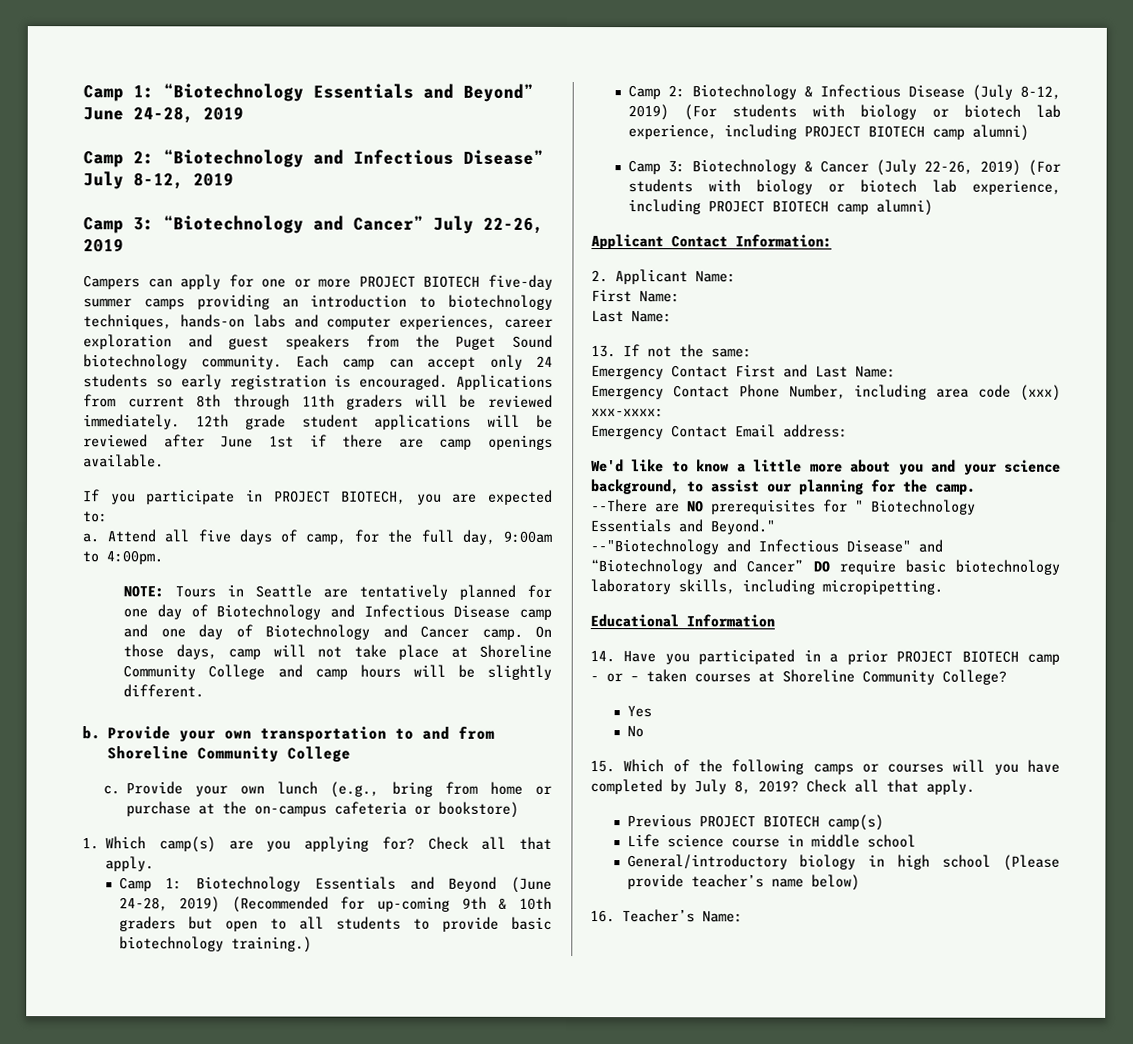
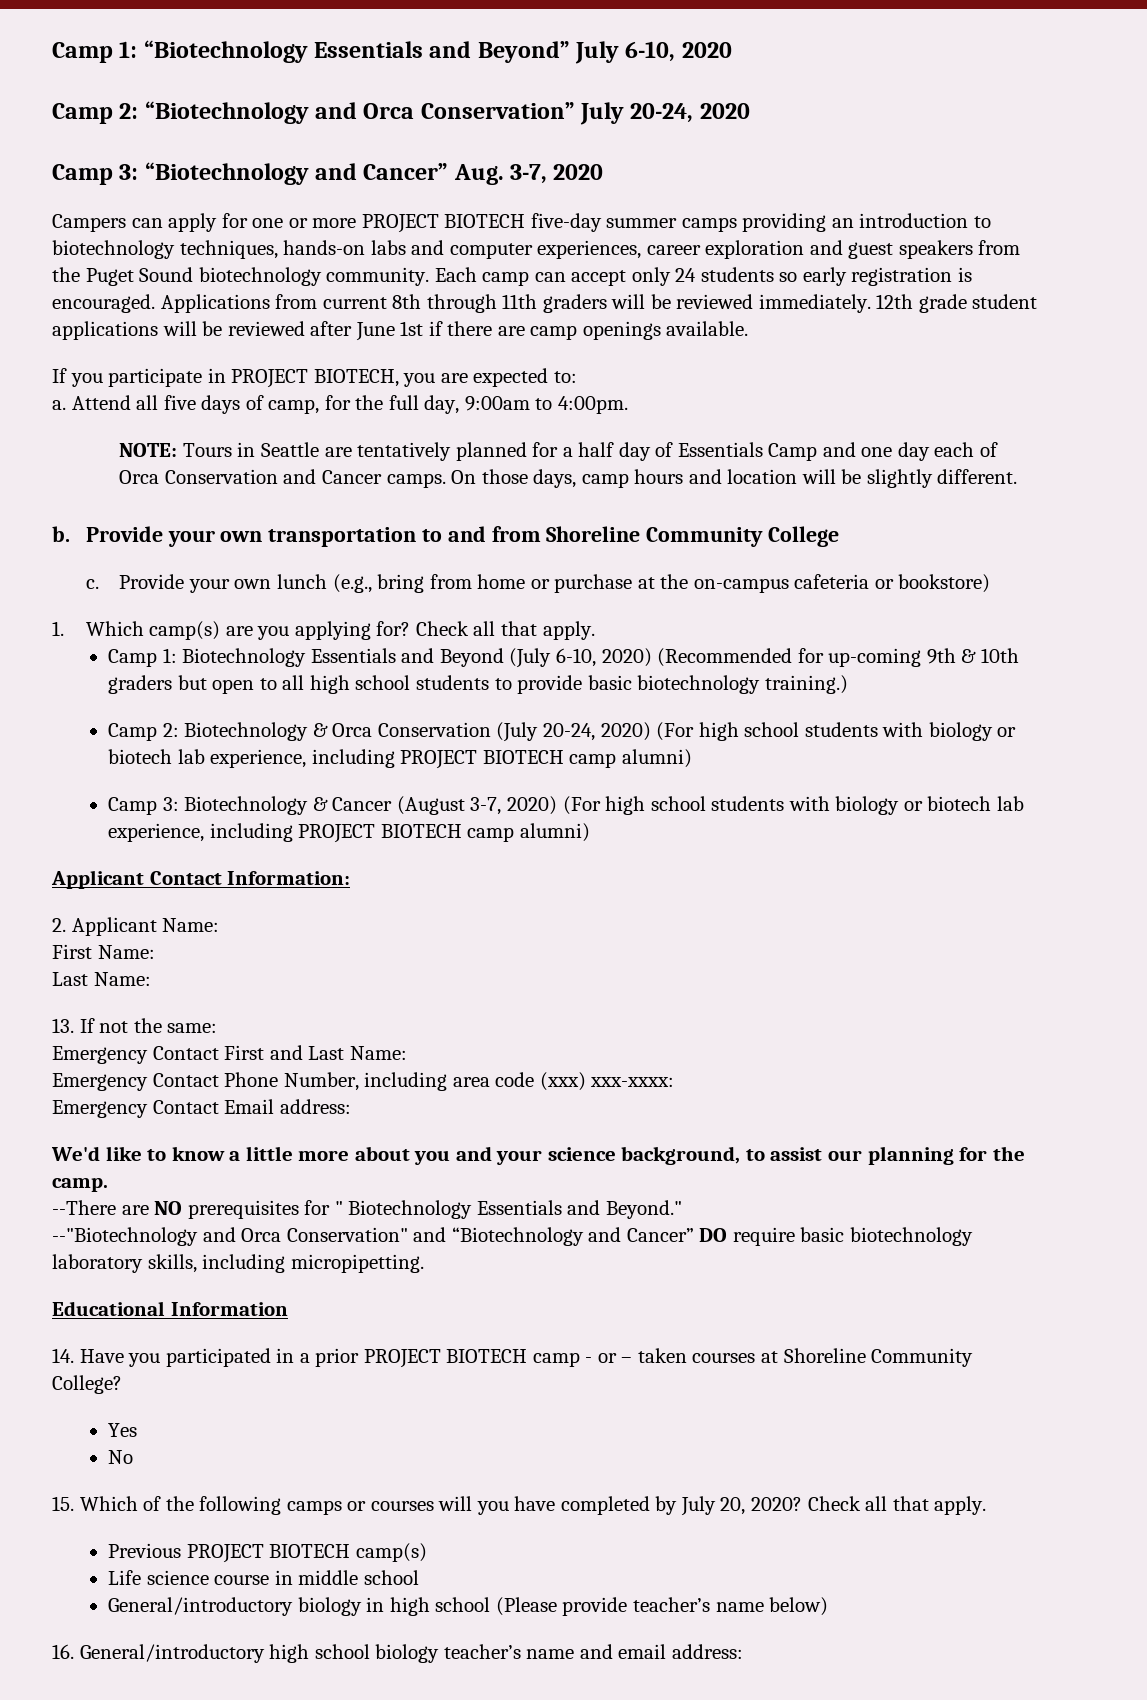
[83,106,244,124] June 24-28, 2019 -> [575,41,732,64] July 6-10, 2020
[353,149,544,165] [83,171,234,190] Infectious Disease” July 8-12, 2019 -> [363,102,750,125] Orca Conservation” July 20-24, 2020
[433,215,544,234] [83,238,124,253] July 22-26, 2019 -> [453,164,604,185] Aug. 3-7, 2020
[123,604,552,620] [123,624,371,640] one day of Biotechnology and Infectious Disease camp and one day of Biotechnology -> [562,442,999,461] [119,469,278,484] a half day of Essentials Camp and one day each of Orca Conservation
[481,628,523,640] camp. -> [386,473,446,488] camps.
[272,644,553,660] [123,664,401,680] will not take place at Shoreline Community College and camp hours -> [634,469,798,484] hours and location
[510,876,552,893] [118,896,221,913] (June 24-28, 2019) -> [509,648,652,668] (July 6-10, 2020)
(324, 923) none -> [309,675,411,694] high school
[819,84,1061,101] [627,104,717,121] Infectious Disease (July 8-12, 2019) (For -> [332,722,800,742] Orca Conservation (July 20-24, 2020) (For high school
[875,159,1061,176] (July 22-26, 2019) (For -> [396,796,706,815] (August 3-7, 2020) (For high school
[758,539,911,553] Infectious Disease" -> [241,1227,408,1242] Orca Conservation"
[734,780,799,795] 8, 2019? -> [720,1497,803,1515] 20, 2020?
[622,909,743,923] Teacher’s Name: -> [79,1644,743,1663] General/introductory high school biology teacher’s name and email address:

